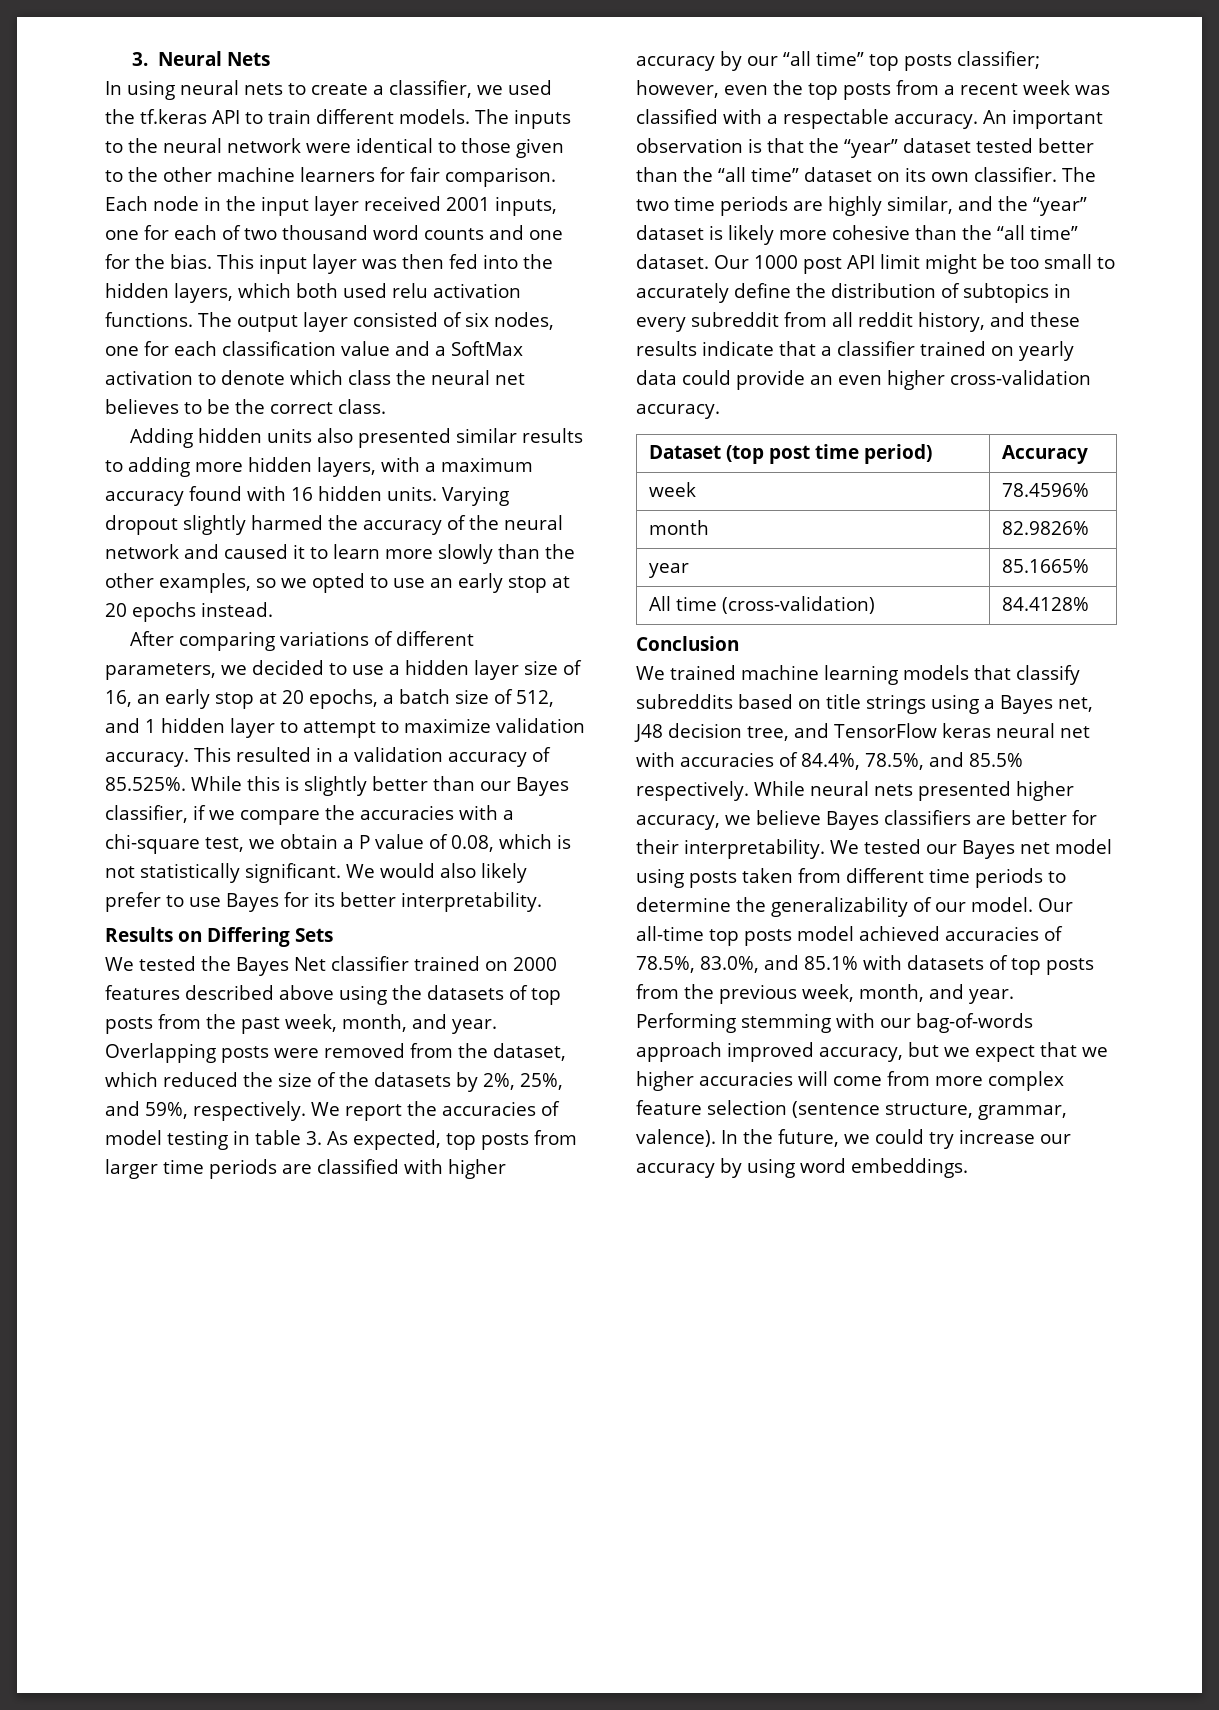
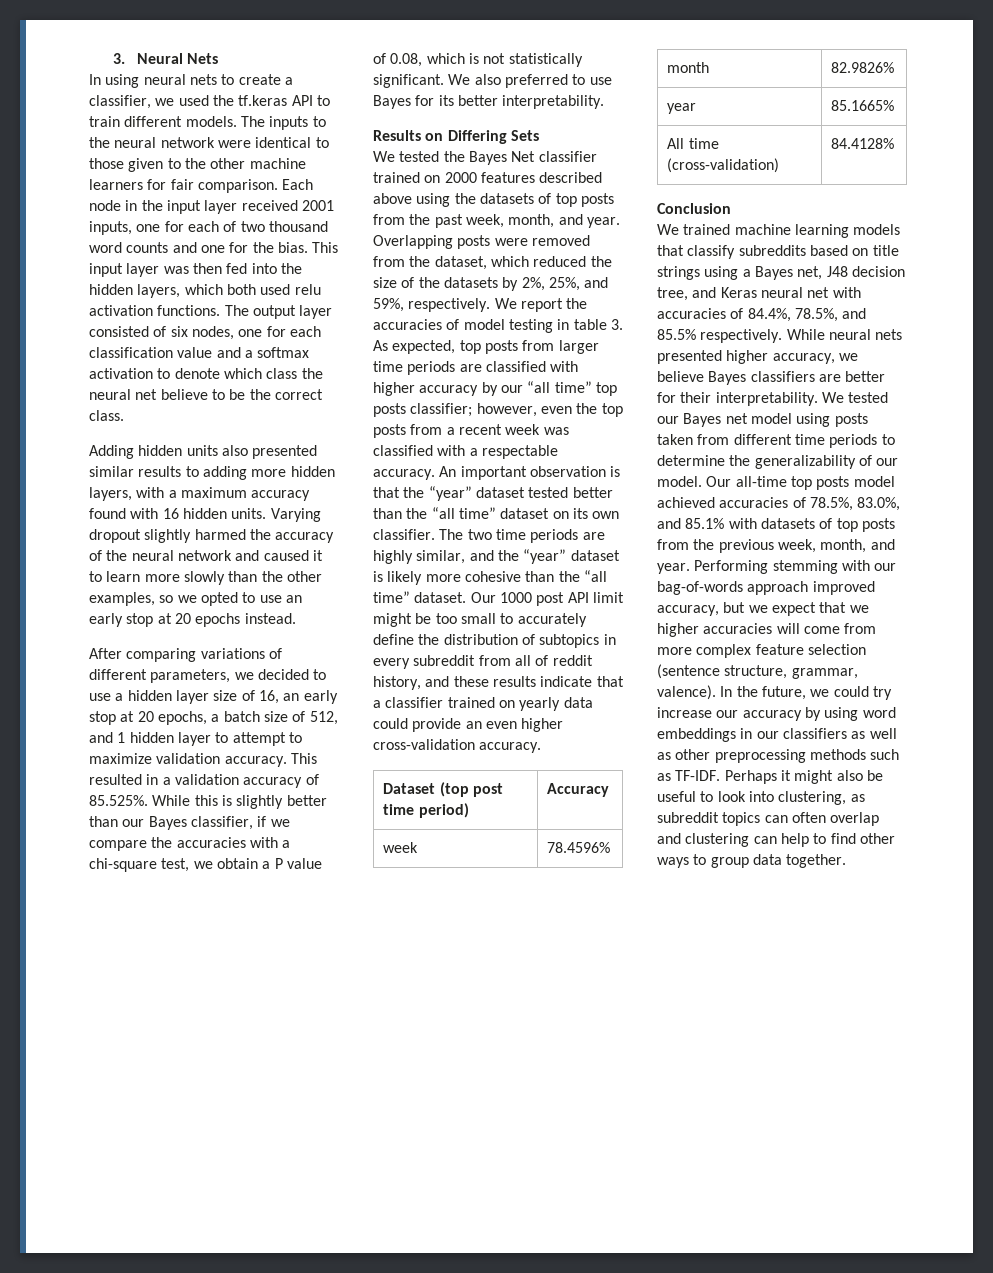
[451,341,523,356] SoftMax -> [257,347,310,358] softmax
[105,399,179,414] believes -> [160,389,208,400] believe
[380,863,527,883] [105,892,161,912] would also likely prefer -> [474,74,568,88] also preferred
(853, 319) none -> [535,655,549,666] of
[834,723,991,738] TensorFlow keras -> [720,287,757,298] Keras
[851,1158,968,1178] embeddings. -> [657,728,897,742] [657,749,900,763] [657,770,883,784] [657,791,865,805] [657,812,880,826] [657,833,895,847] [657,854,847,868] embeddings in our classifiers as well as other preprocessing methods such as TF-IDF. Perhaps it might also be useful to look into clustering, as subreddit topics can often overlap and clustering can help to find other ways to group data together.

